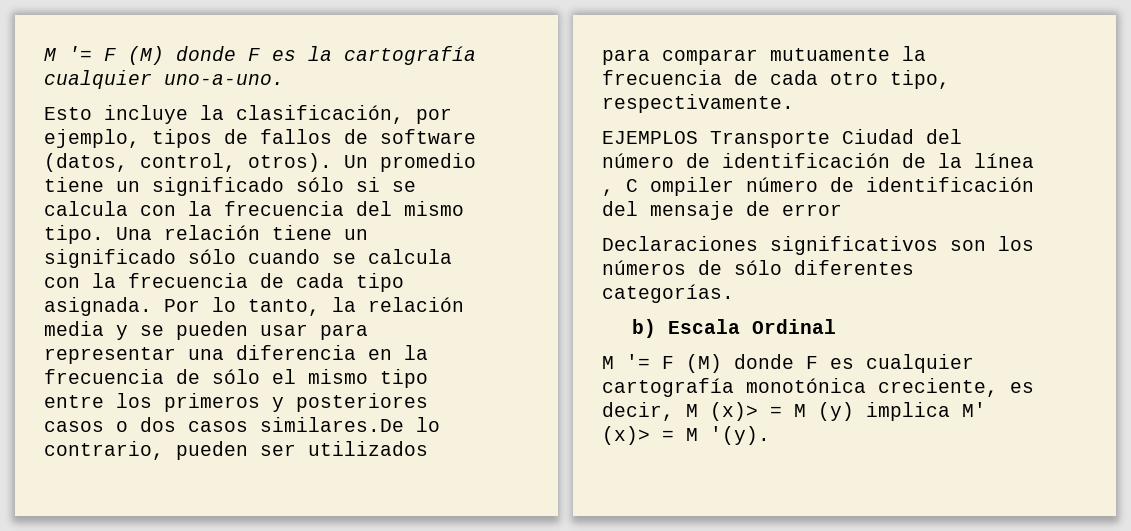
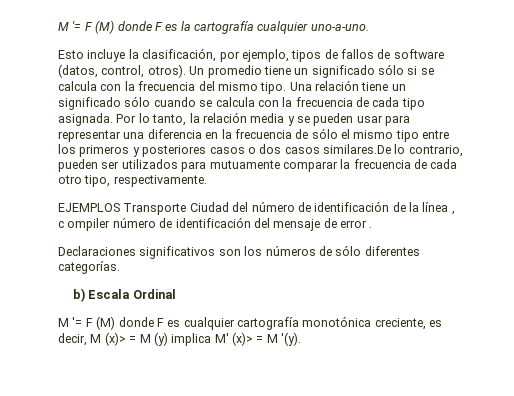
[662,48,890,65] comparar mutuamente -> [209,160,338,172] mutuamente comparar
[626,179,638,192] C -> [58,221,64,228] c
(842, 210) none -> [369,227,373,228] .

